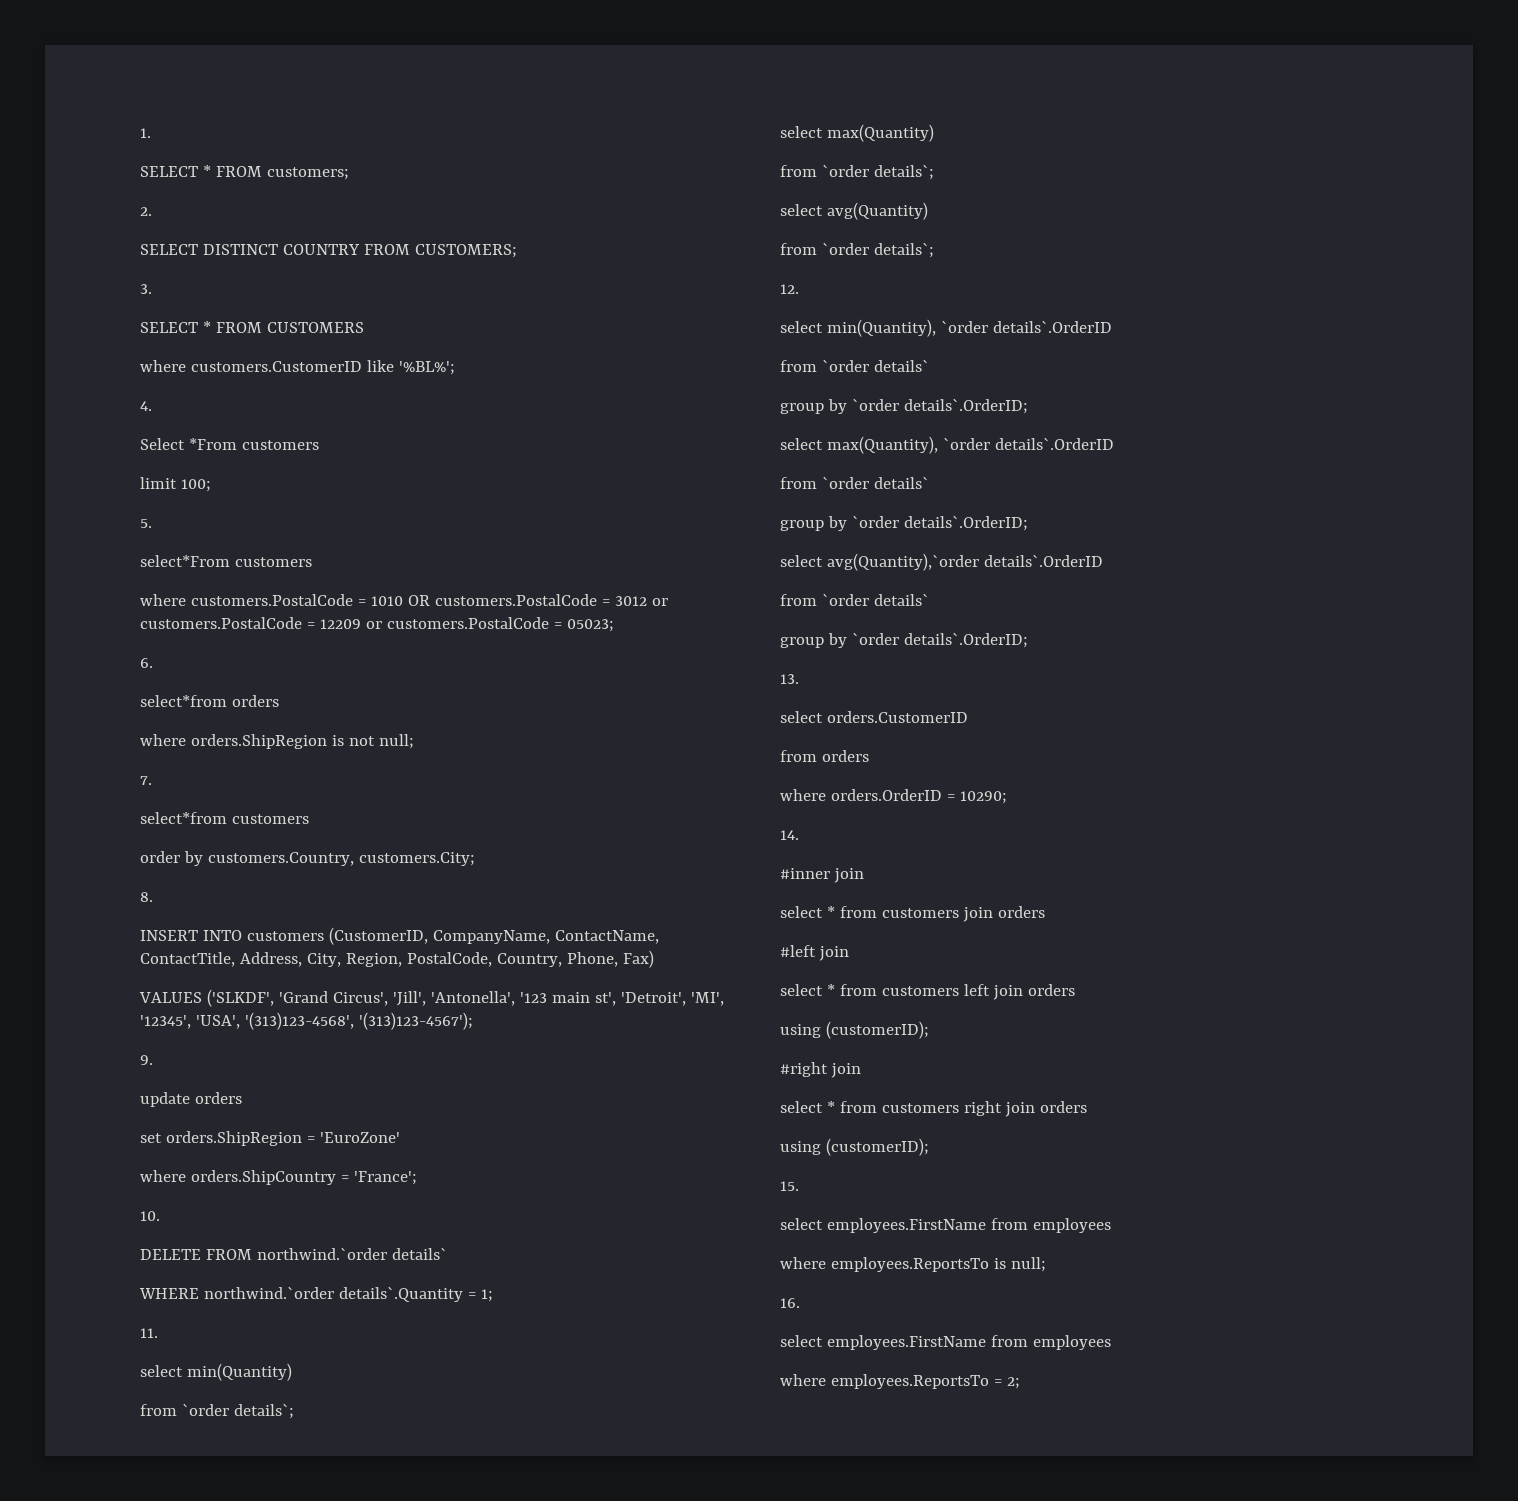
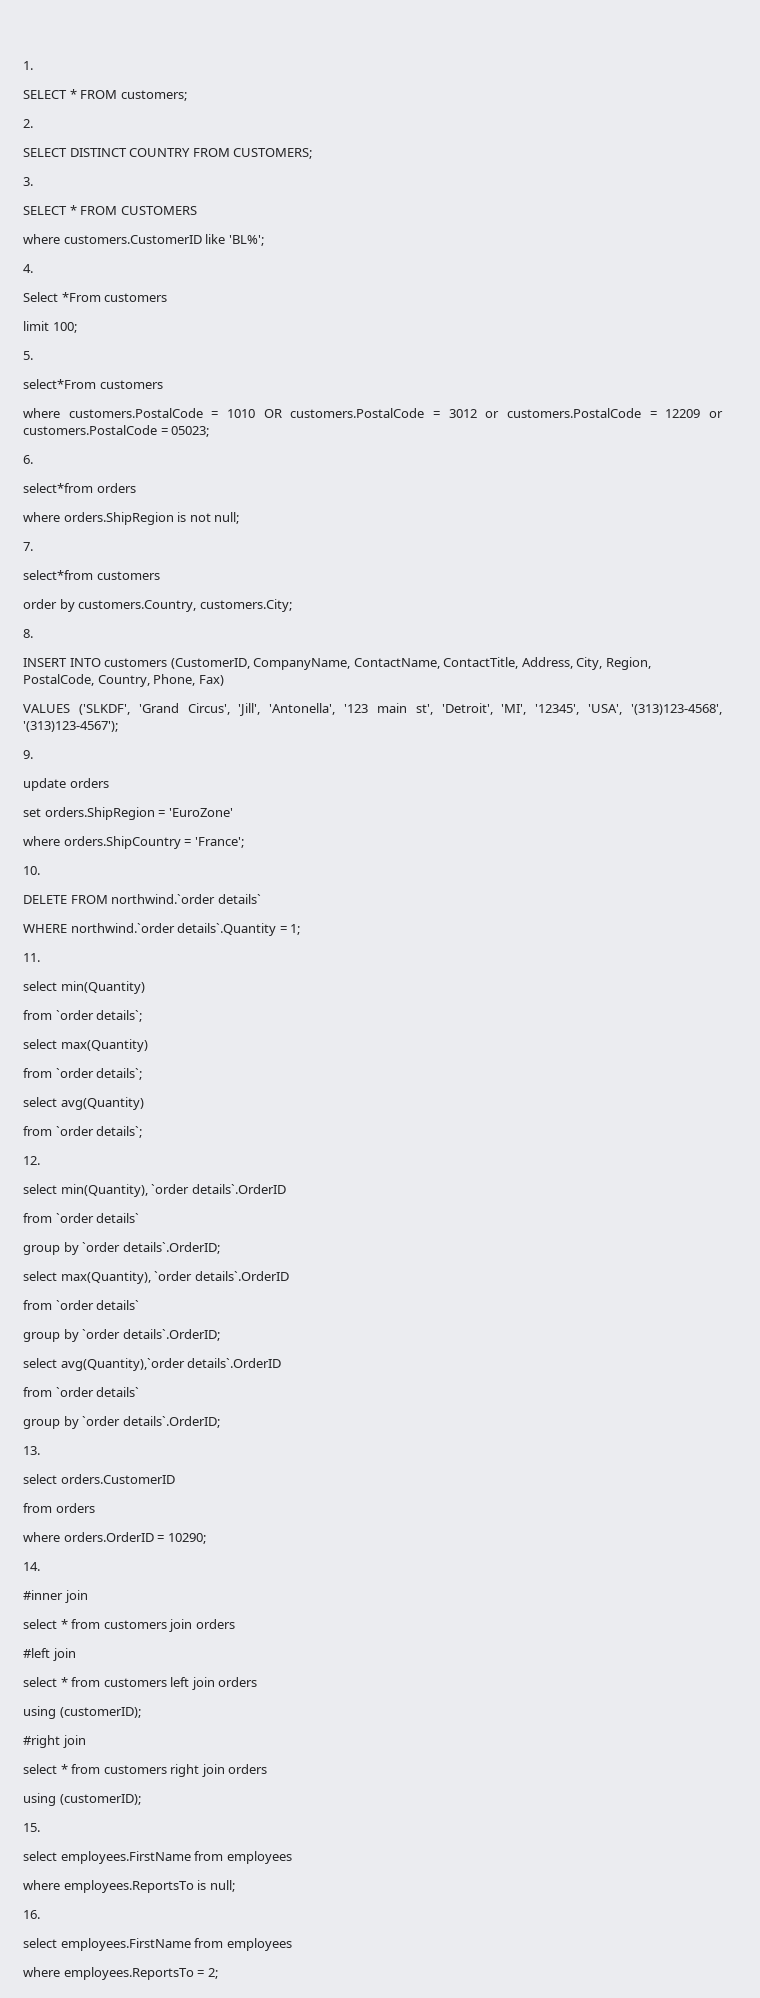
[398,361,455,375] '%BL%'; -> [228,235,264,246] 'BL%';

